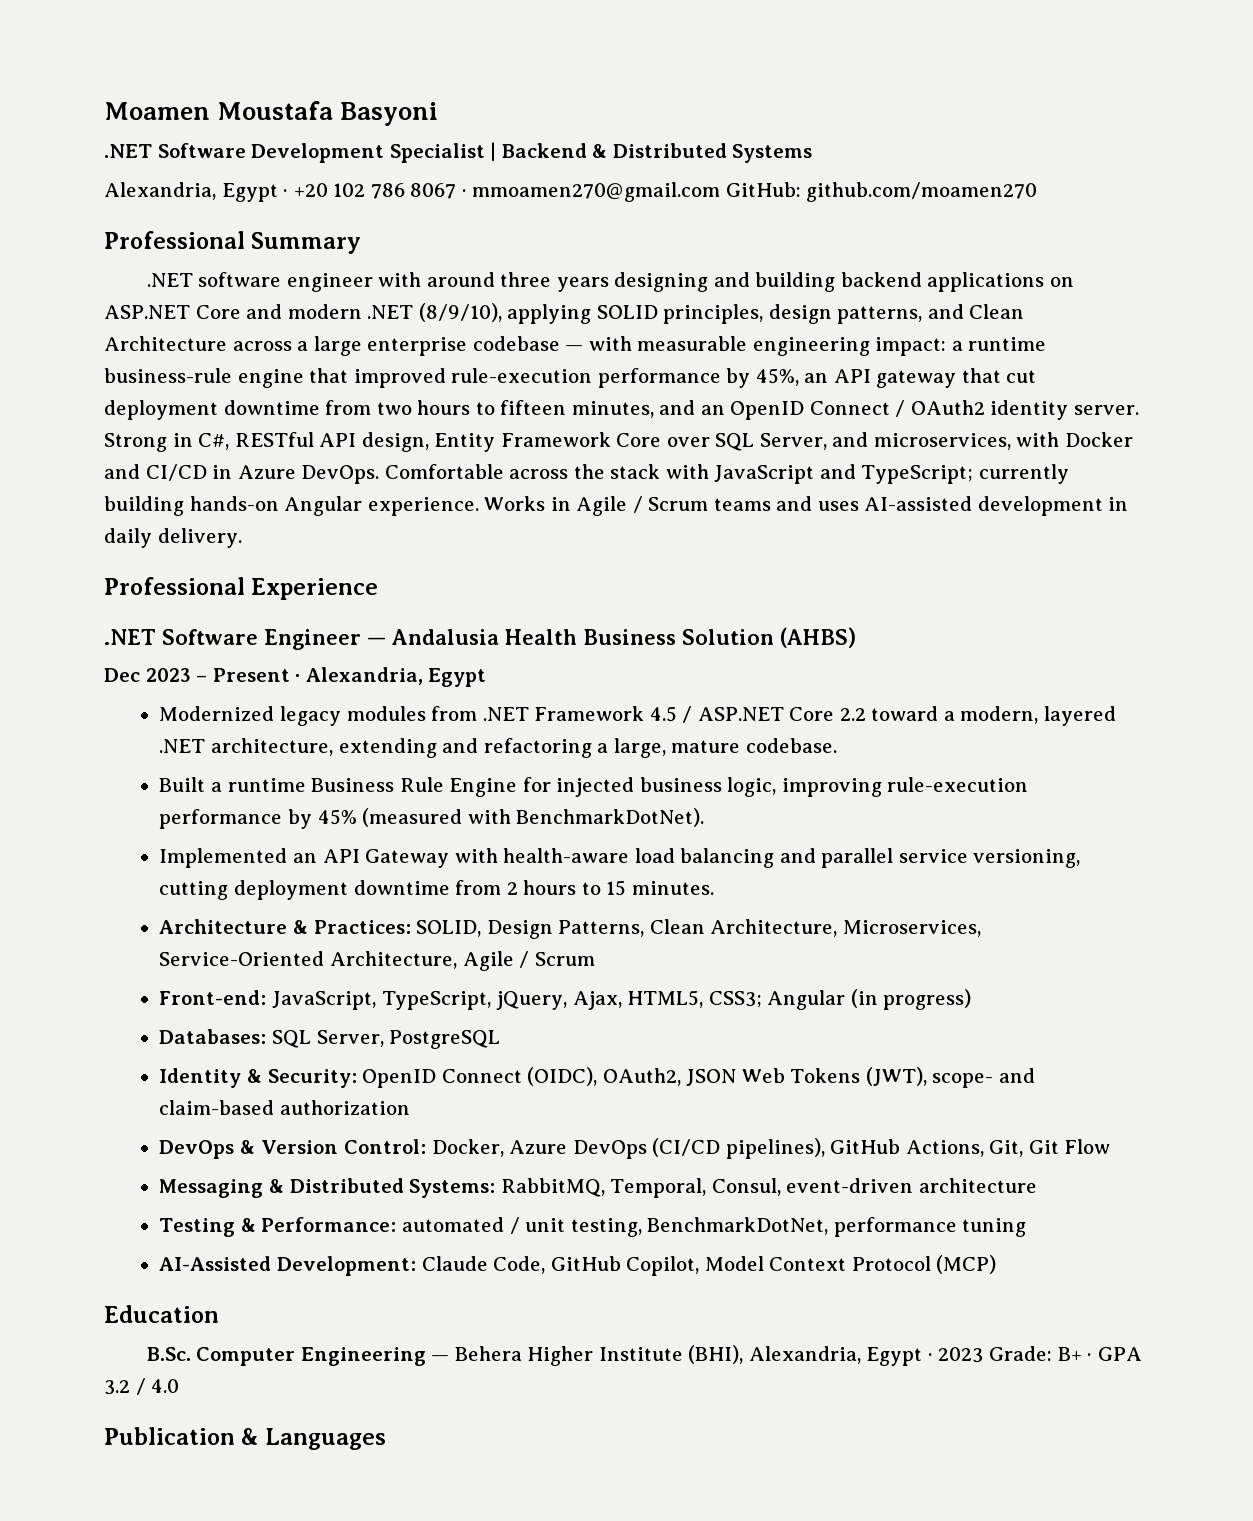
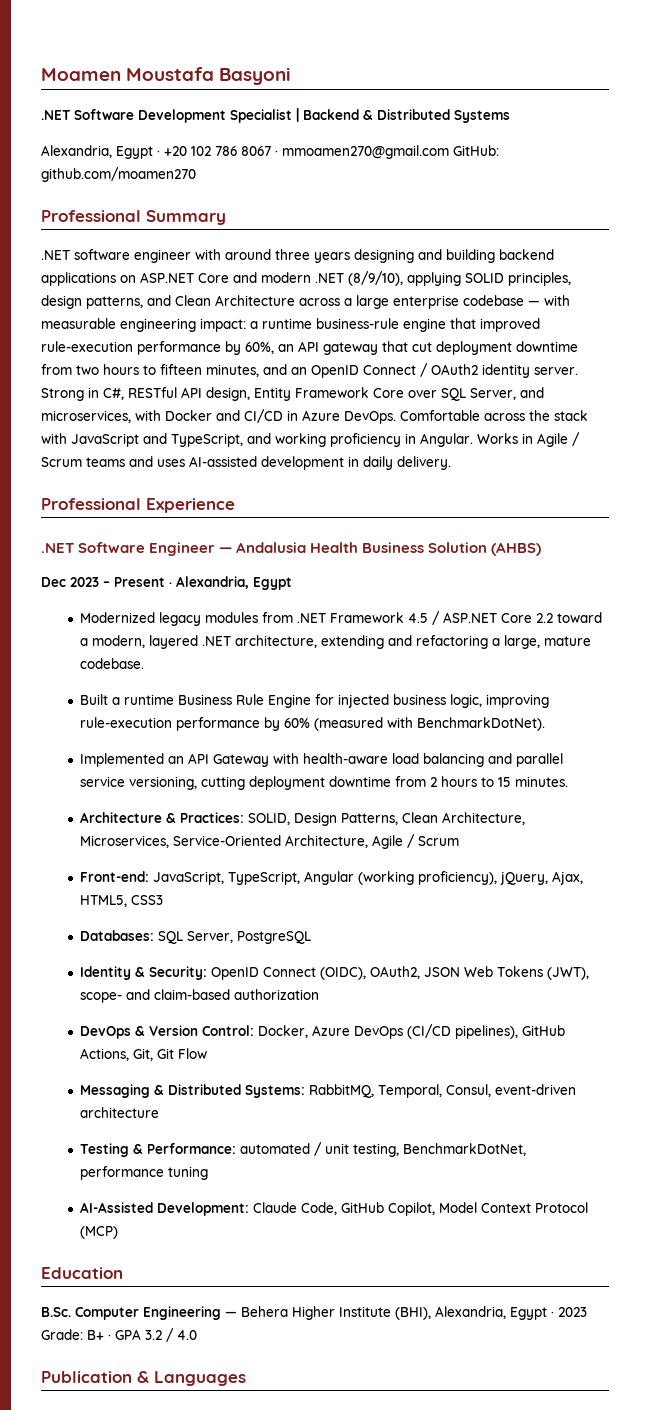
[755,368,799,386] 45%, -> [245,342,274,354] 60%,
[861,464,1069,484] [104,496,479,516] TypeScript; currently building hands-on Angular experience. -> [171,433,473,447] TypeScript, and working proficiency in Angular.
[317,809,357,825] 45% -> [284,718,311,728] 60%
[496,989,972,1010] jQuery, Ajax, HTML5, CSS3; Angular (in progress) -> [304,871,584,885] [80,895,164,907] Angular (working proficiency), jQuery, Ajax, HTML5, CSS3

